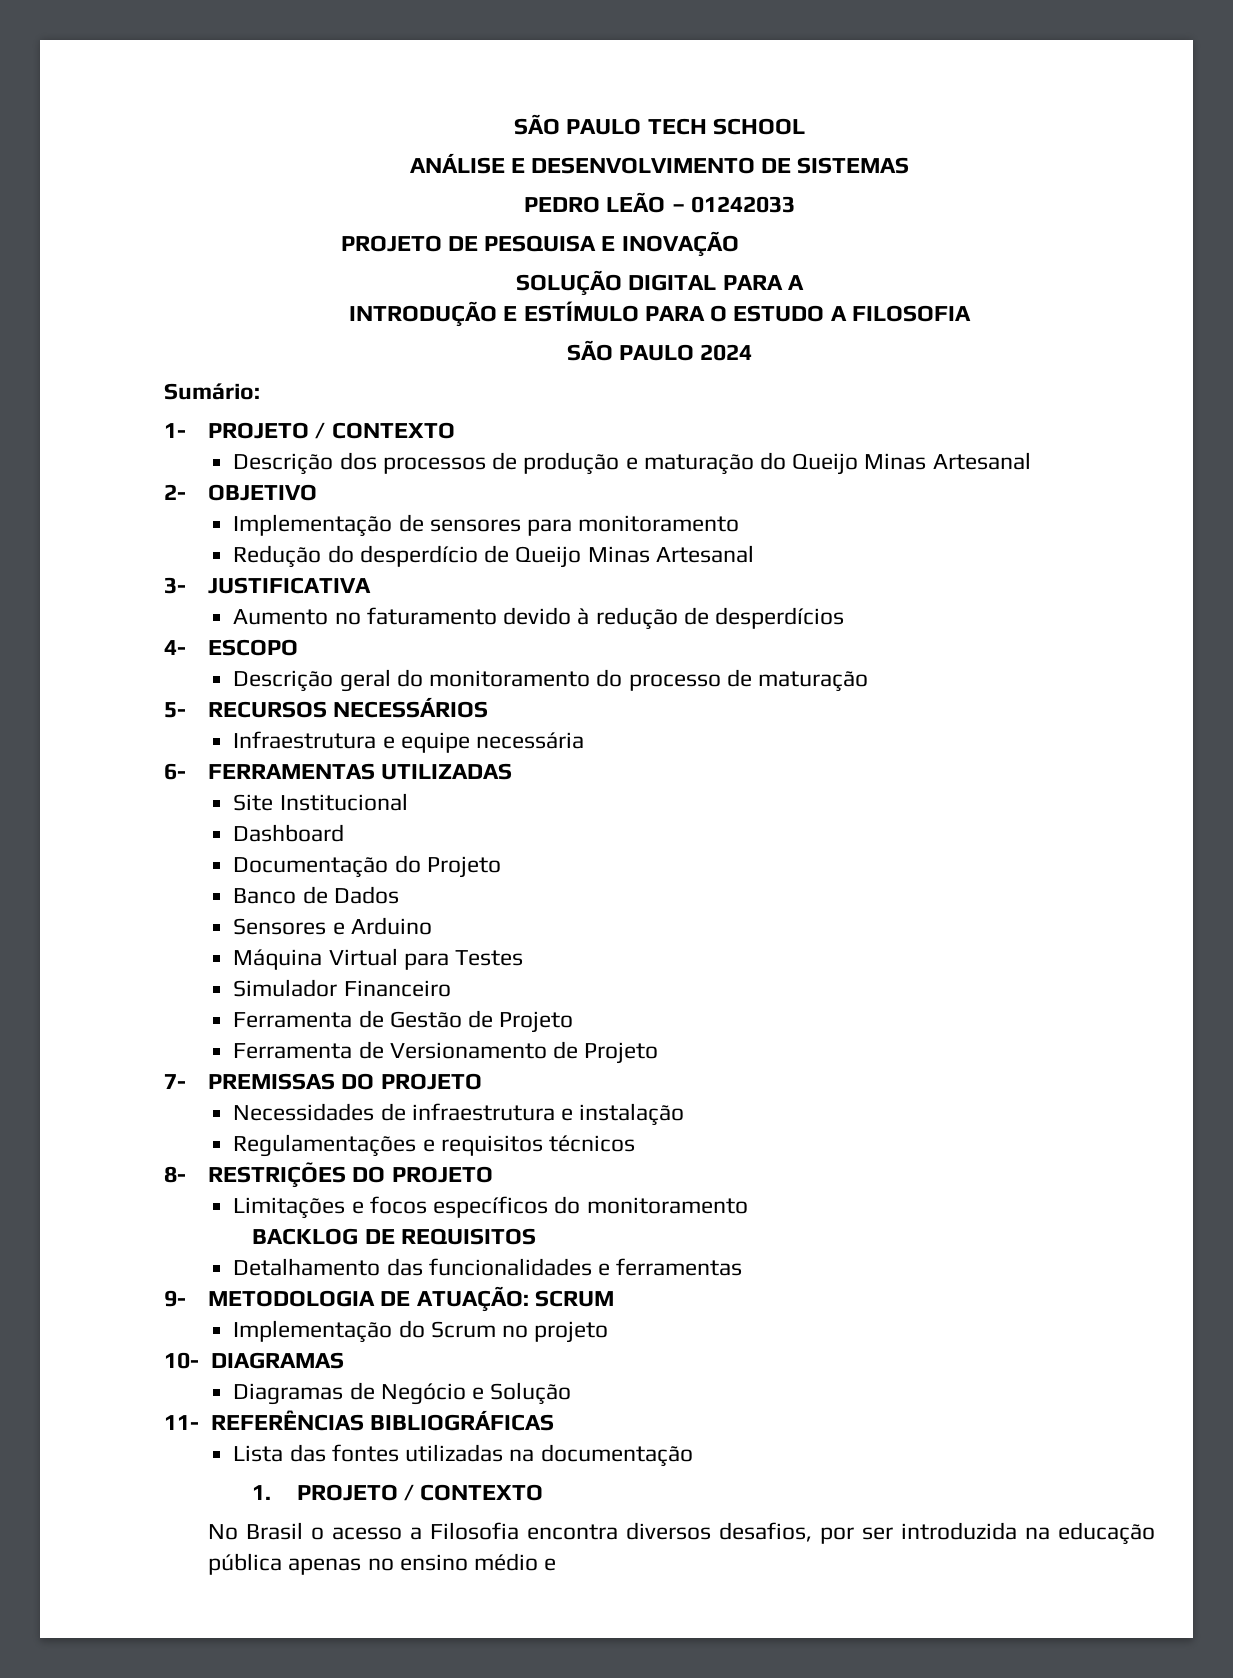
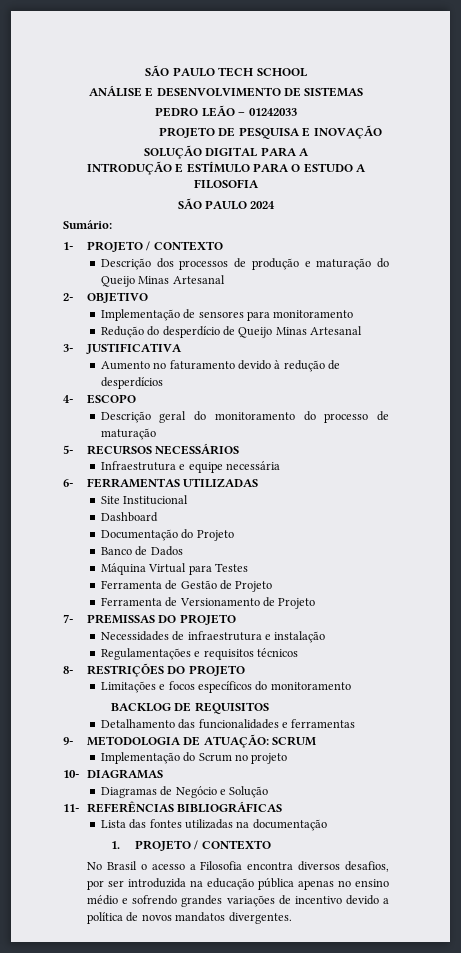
[233,917,432,935] // Sensores e Arduino -> (183, 551) none
[233,979,451,997] // Simulador Financeiro -> (248, 567) none
(557, 1564) none -> [132,895,389,907] [87,912,292,924] sofrendo grandes variações de incentivo devido a política de novos mandatos divergentes.

